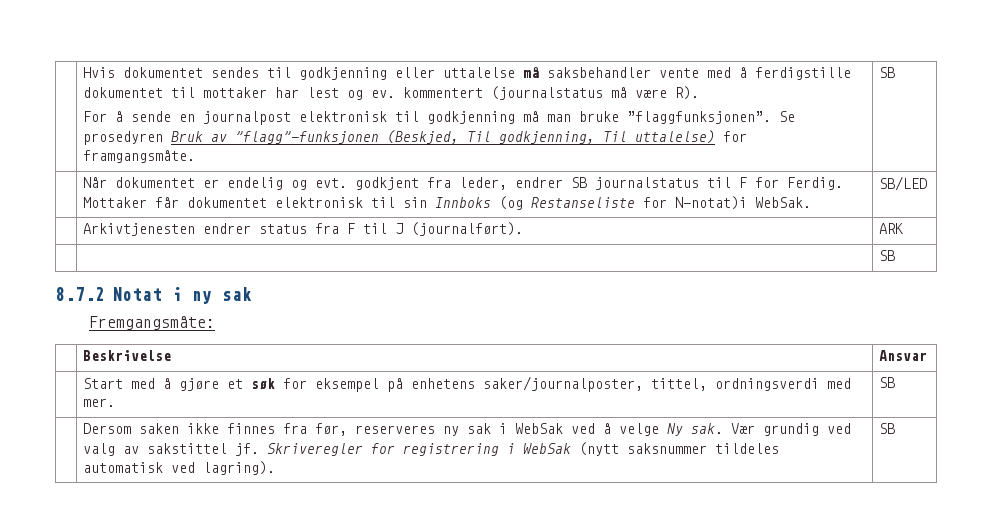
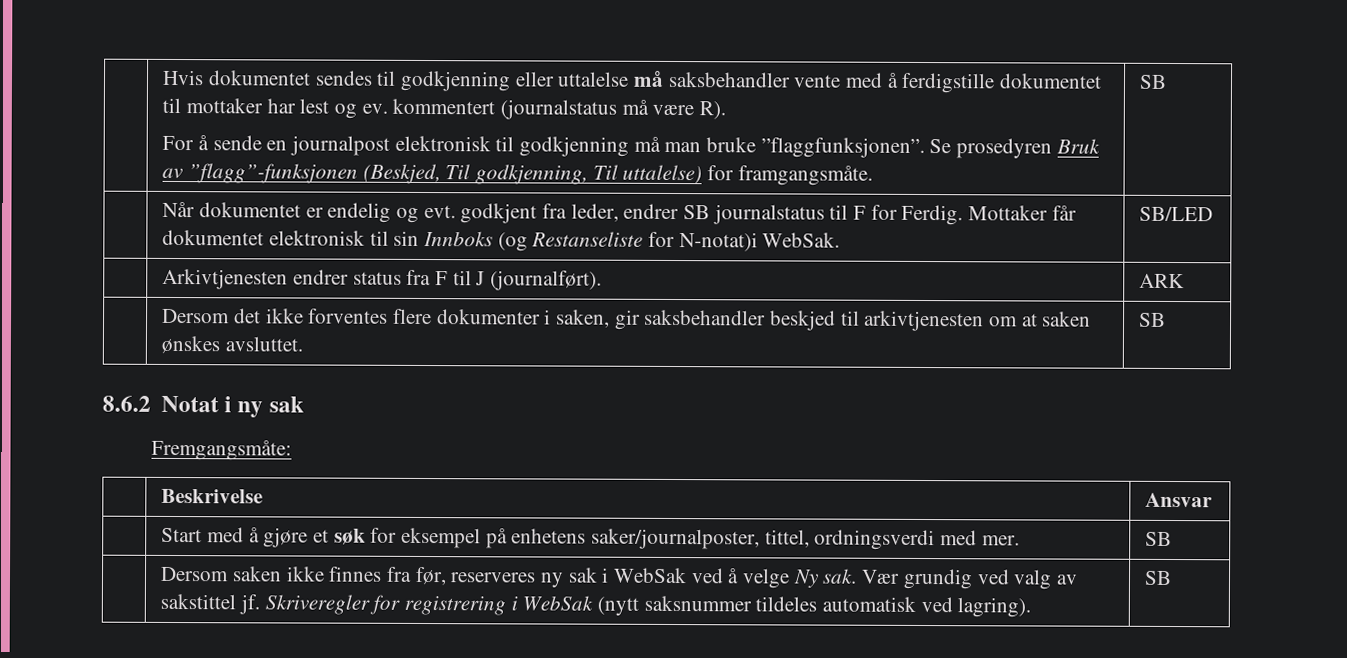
[879,250,896,261] [55,287,105,301] | SB // 8.7.2 -> [162,308,1092,332] [161,335,304,355] [1139,312,1167,327] [102,395,151,412] Dersom det ikke forventes flere dokumenter i saken, gir saksbehandler beskjed til arkivtjenesten om at saken ønskes avsluttet. | SB // 8.6.2

